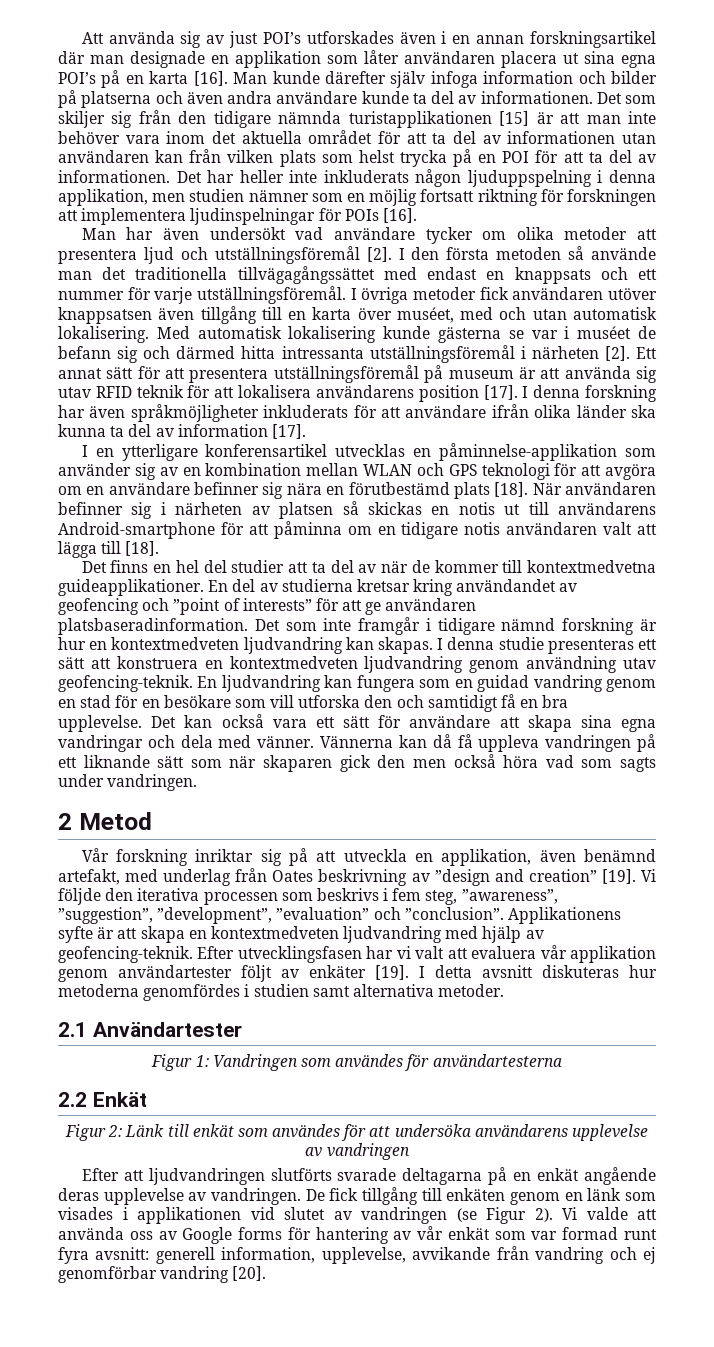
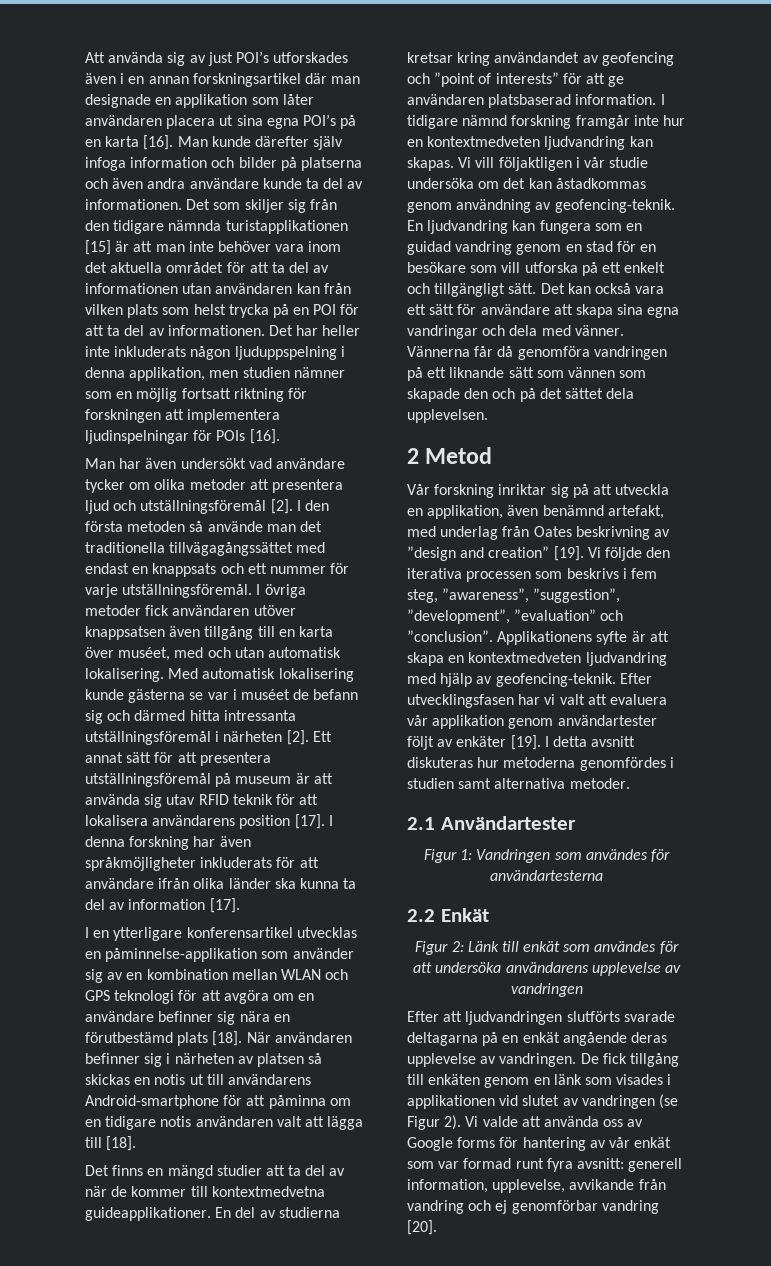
[175,560,227,573] hel del -> [167,1165,213,1179] mängd
[58,617,431,635] platsbaseradinformation. Det som inte framgår i -> [488,94,665,108] platsbaserad information. I
[640,619,657,631] är -> [575,115,659,129] framgår inte
[437,637,657,654] [58,656,464,673] I denna studie presenteras ett sätt att konstruera en kontextmedveten ljudvandring -> [458,157,649,171] [407,178,646,189] Vi vill följaktligen i vår studie undersöka om det kan åstadkommas
[623,658,656,669] utav -> [535,202,552,210] av
[364,694,569,712] [58,715,142,732] den och samtidigt få en bra upplevelse. -> [581,262,666,276] [407,283,537,297] på ett enkelt och tillgängligt sätt.
[398,734,540,752] kan då få uppleva -> [474,346,590,360] får då genomföra
[229,754,657,772] [58,774,198,791] när skaparen gick den men också höra vad som sagts under vandringen. -> [567,367,647,378] [407,388,635,402] [407,409,488,423] vännen som skapade den och på det sättet dela upplevelsen.

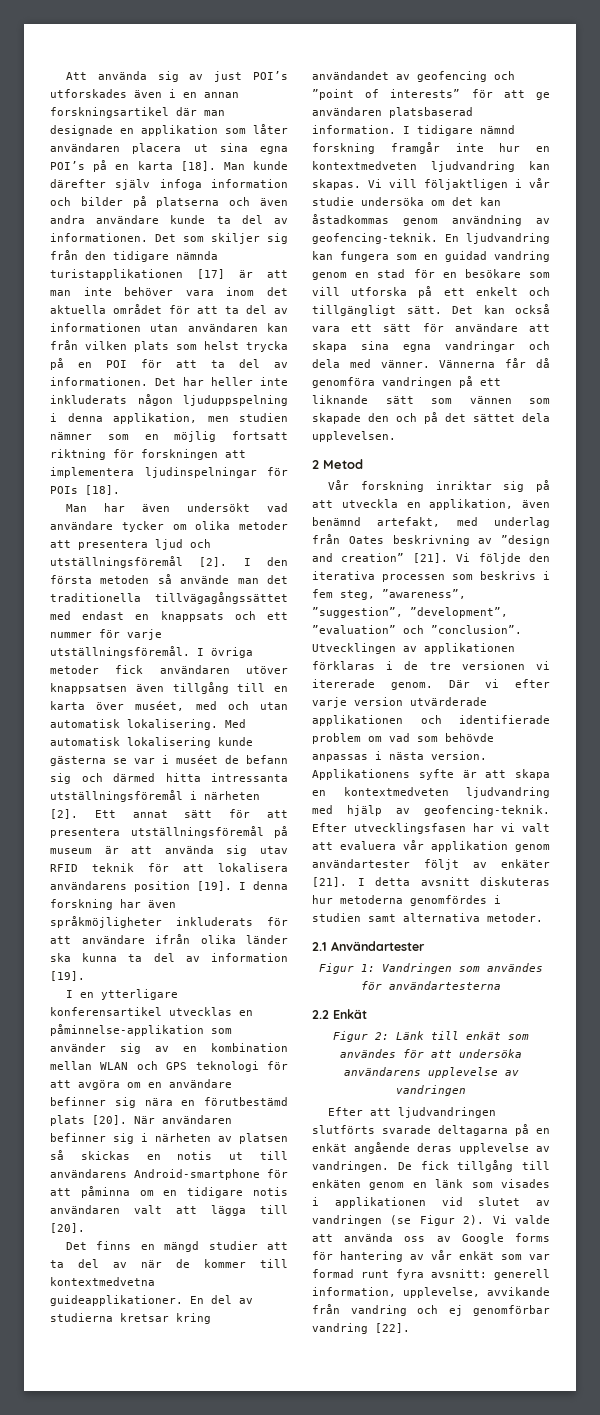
[143,135,174,150] [16]. -> [180,161,216,171] [18].
[85,240,111,255] [15] -> [197,269,225,279] [17]
[249,429,280,444] [16]. -> [85,485,120,495] [18].
[294,814,325,829] [17]. -> [197,881,232,891] [19].
[209,898,240,913] [17]. -> [50,971,85,981] [19].
[212,1031,243,1046] [18]. -> [92,1115,127,1125] [20].
[106,1136,137,1151] [18]. -> [50,1223,85,1233] [20].
[553,546,584,561] [19]. -> [412,553,448,563] [21].
(493, 636) none -> [312,643,515,654] [312,661,550,670] [312,679,550,690] [312,697,487,708] [312,715,550,726] [312,733,494,744] [312,751,487,762] Utvecklingen av applikationen förklaras i de tre versionen vi itererade genom. Där vi efter varje version utvärderade applikationen och identifierade problem om vad som behövde anpassas i nästa version.
[510,735,541,750] [19]. -> [312,877,347,887] [21].
[407,1220,437,1235] [20]. -> [375,1323,410,1333] [22].

